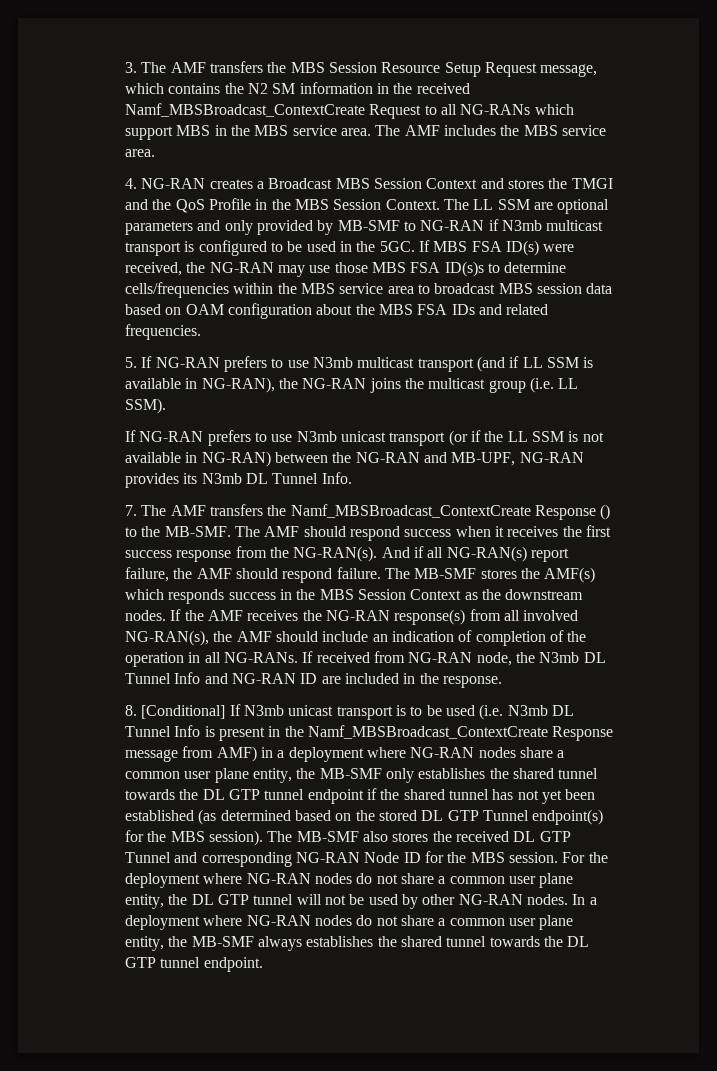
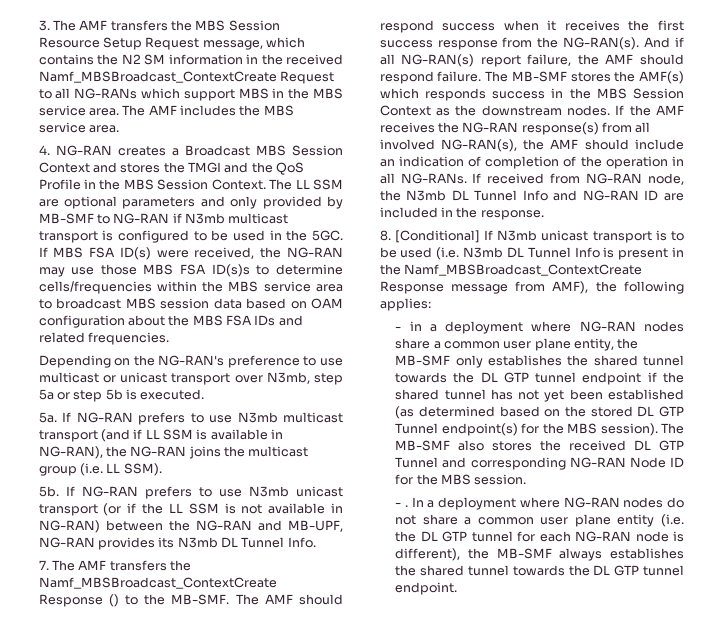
[125,357,138,368] 5. -> [38,355,343,368] [38,372,344,385] [38,389,205,402] [38,412,57,423] Depending on the NG-RAN's preference to use multicast or unicast transport over N3mb, step 5a or step 5b is executed. // 5a.
(167, 406) none -> [38,486,59,497] 5b.
[216,746,257,762] AMF) -> [552,281,684,294] [379,298,431,311] [395,327,402,331] AMF), the following applies: // -
[562,852,608,863] [125,873,574,888] [125,894,568,909] For the deployment where NG-RAN nodes do not share a common user plane entity, the DL GTP tunnel will not be used by other NG-RAN nodes. -> [395,503,408,507] // - .
[125,936,165,951] entity, -> [617,514,684,527] [395,531,684,542] [395,548,461,561] entity (i.e. the DL GTP tunnel for each NG-RAN node is different),

